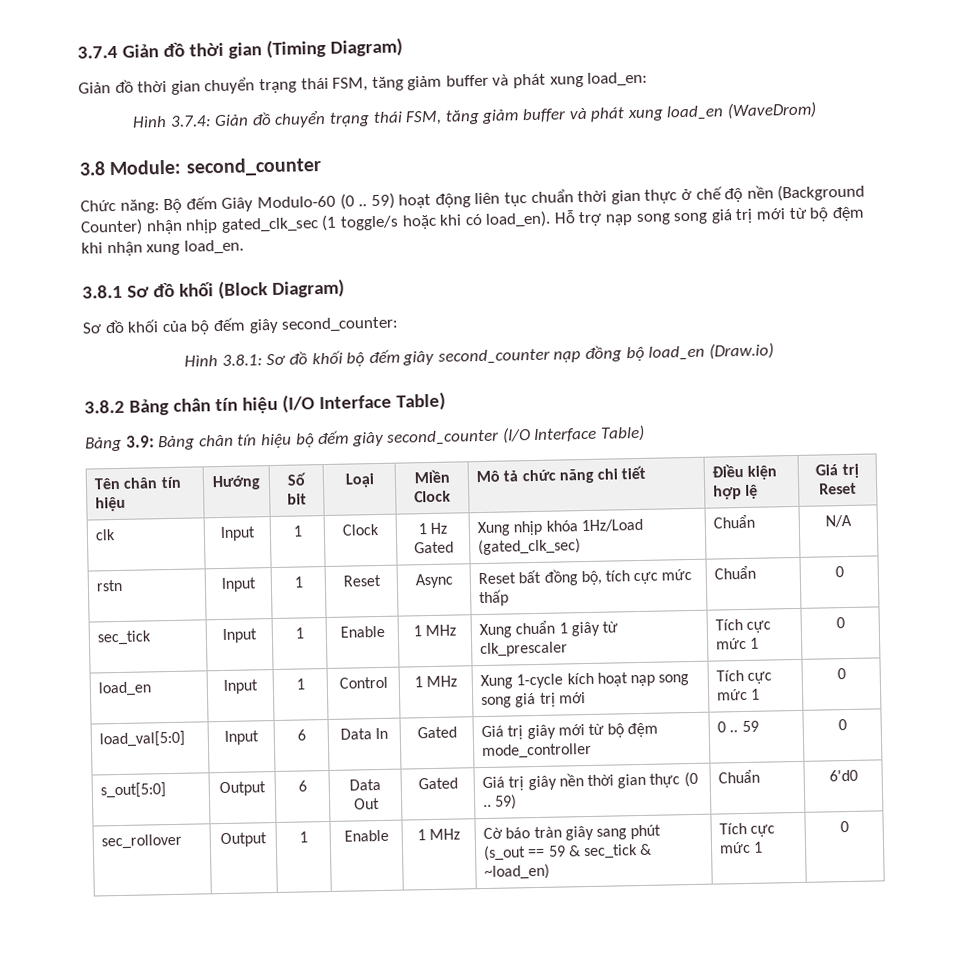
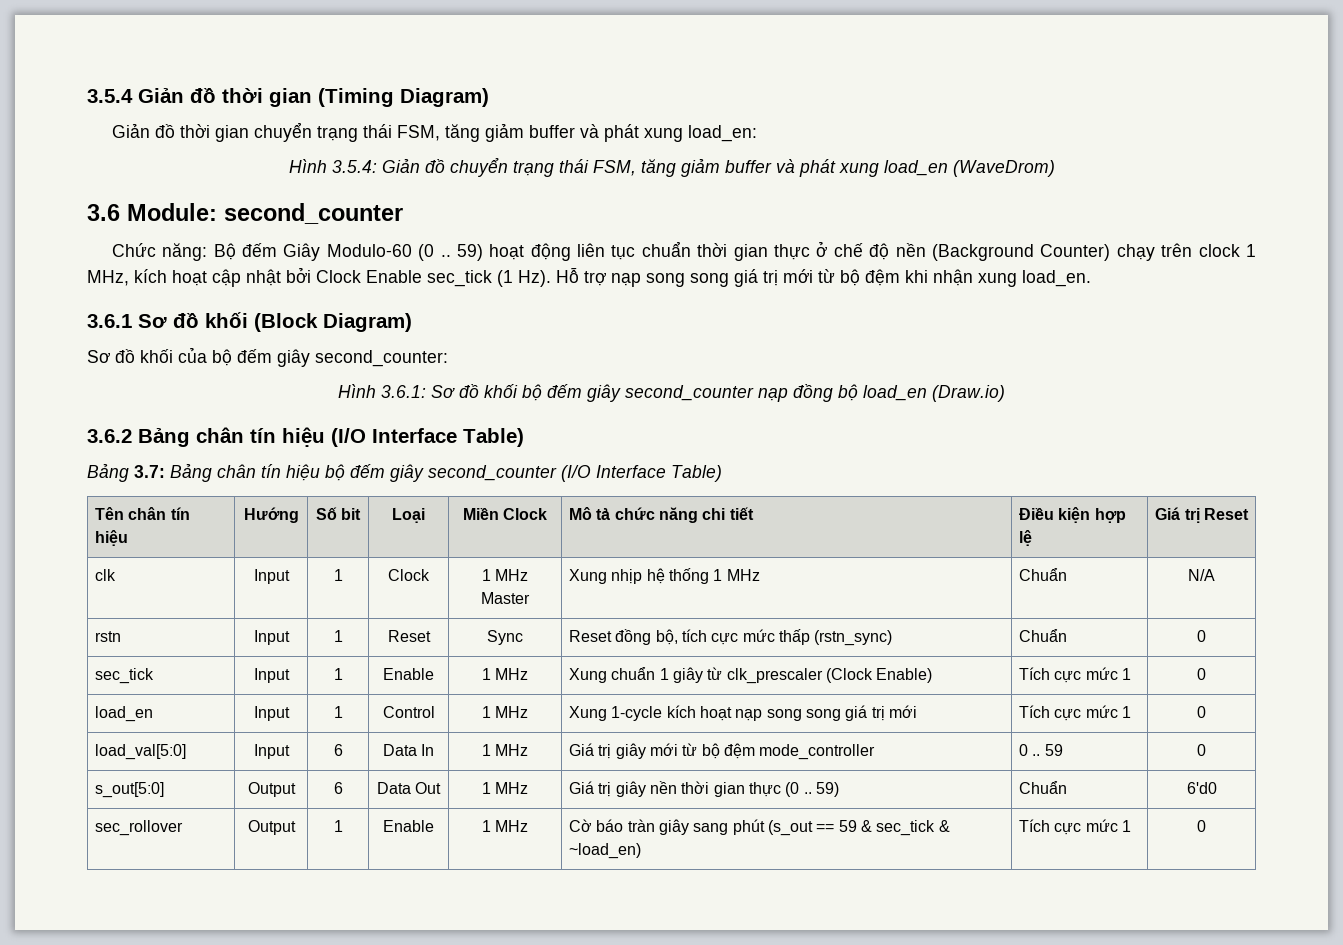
[77,45,118,59] 3.7.4 -> [87,89,133,103] 3.5.4
[169,115,212,127] 3.7.4: -> [331,160,377,173] 3.5.4:
[79,161,106,176] 3.8 -> [87,204,120,221] 3.6
[145,210,552,235] nhận nhịp gated_clk_sec (1 toggle/s hoặc khi có load_en). -> [1116,243,1256,261] [87,267,551,287] chạy trên clock 1 MHz, kích hoạt cập nhật bởi Clock Enable sec_tick (1 Hz).
[82,284,123,299] 3.8.1 -> [87,314,132,328] 3.6.1
[221,354,263,366] 3.8.1: -> [381,385,426,398] 3.6.1:
[84,399,125,414] 3.8.2 -> [87,429,132,443] 3.6.2
[125,435,155,448] 3.9: -> [134,465,165,478] 3.7:
[430,522,448,534] [413,541,454,554] Hz Gated -> [495,569,529,581] [481,592,530,604] MHz Master
[545,518,643,533] [478,538,582,556] khóa 1Hz/Load (gated_clk_sec) -> [646,568,760,584] hệ thống 1 MHz
[414,573,453,589] [478,569,542,585] Async | Reset bất -> [487,630,523,645] [569,630,613,642] Sync | Reset
(510, 598) none -> [814,630,893,646] (rstn_sync)
(569, 649) none -> [826,668,933,683] (Clock Enable)
[416,726,457,739] Gated -> [481,744,529,756] 1 MHz
[417,777,458,790] Gated -> [481,782,529,794] 1 MHz

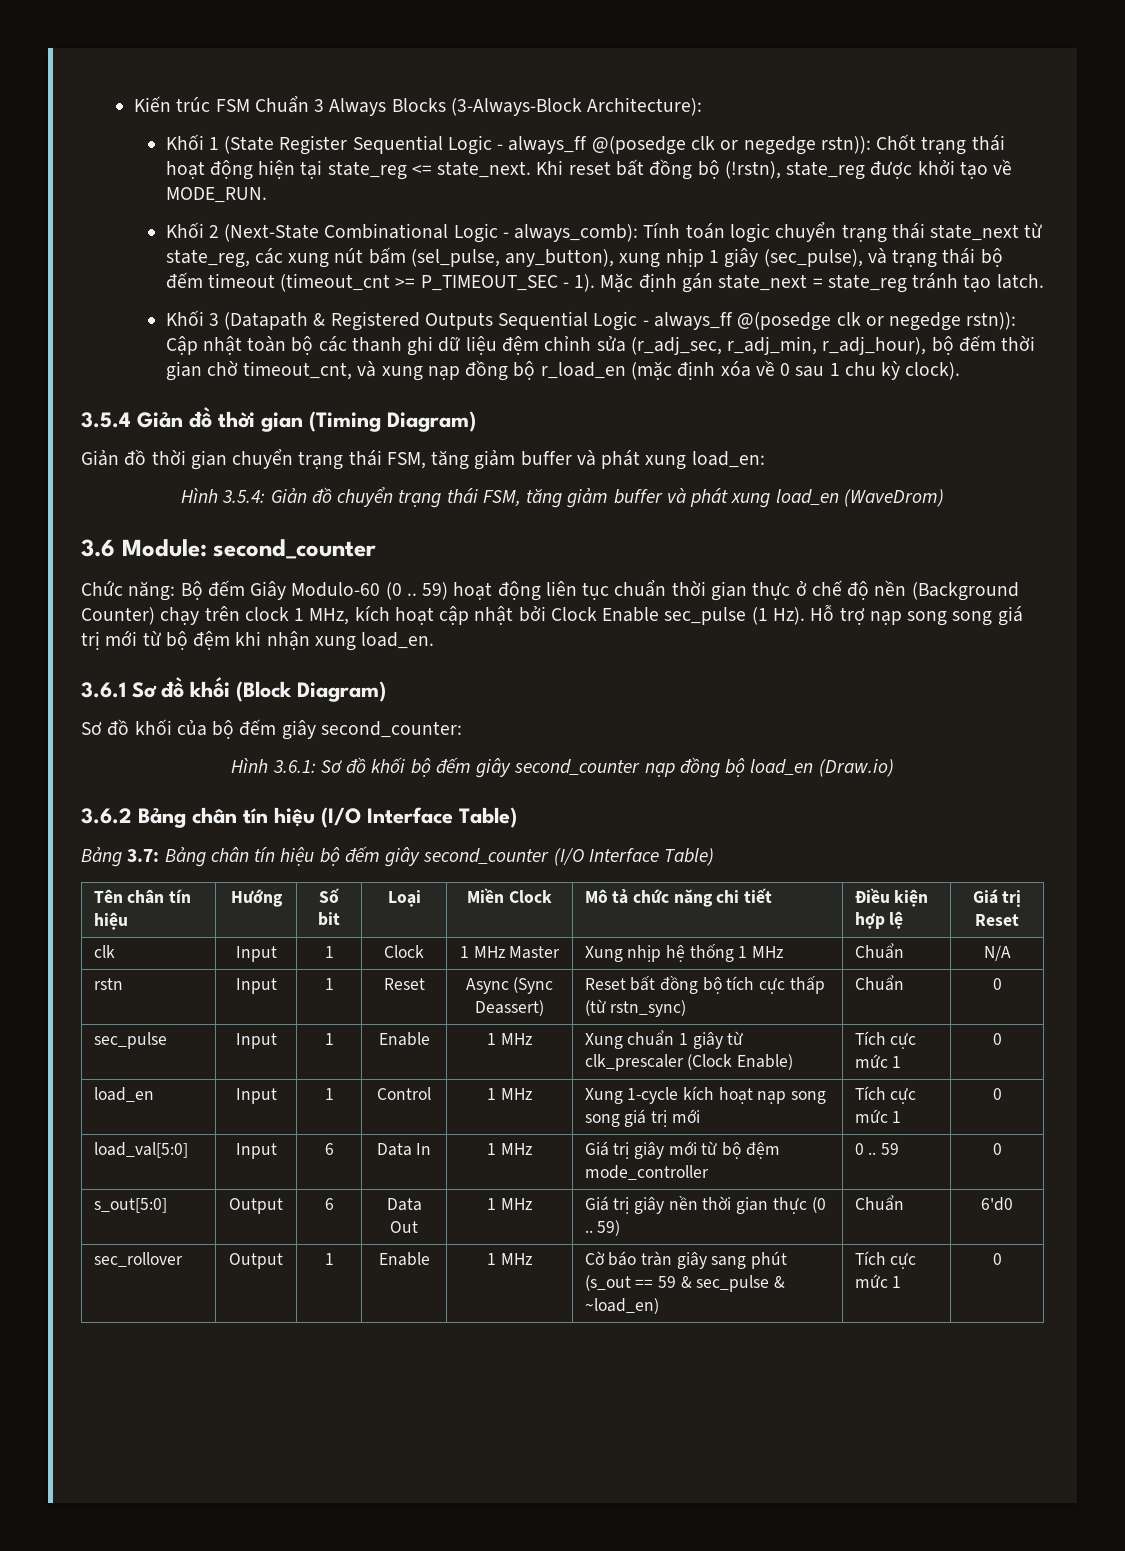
(87, 96) none -> [134,96,703,116] [165,134,1005,155] [165,159,1013,180] [165,187,267,203] [165,222,1043,243] [165,247,1003,268] [165,272,1044,293] [165,310,1017,331] [165,335,1036,356] [165,360,961,381] Kiến trúc FSM Chuẩn 3 Always Blocks (3-Always-Block Architecture): // Khối 1 (State Register Sequential Logic - always_ff @(posedge clk or negedge rstn)): Chốt trạng thái hoạt động hiện tại state_reg <= state_next. Khi reset bất đồng bộ (!rstn), state_reg được khởi tạo về MODE_RUN. // Khối 2 (Next-State Combinational Logic - always_comb): Tính toán logic chuyển trạng thái state_next từ state_reg, các xung nút bấm (sel_pulse, any_button), xung nhịp 1 giây (sec_pulse), và trạng thái bộ đếm timeout (timeout_cnt >= P_TIMEOUT_SEC - 1). Mặc định gán state_next = state_reg tránh tạo latch. // Khối 3 (Datapath & Registered Outputs Sequential Logic - always_ff @(posedge clk or negedge rstn)): Cập nhật toàn bộ các thanh ghi dữ liệu đệm chỉnh sửa (r_adj_sec, r_adj_min, r_adj_hour), bộ đếm thời gian chờ timeout_cnt, và xung nạp đồng bộ r_load_en (mặc định xóa về 0 sau 1 chu kỳ clock). //
[427,270,492,287] sec_tick -> [664,607,747,625] sec_pulse
[487,630,523,645] [569,629,893,646] Sync | Reset đồng bộ, tích cực mức thấp (rstn_sync) -> [465,977,554,994] [475,1000,544,1016] [584,976,825,994] [584,999,687,1017] Async (Sync Deassert) | Reset bất đồng bộ tích cực thấp (từ rstn_sync)
[95,668,155,684] sec_tick -> [93,1032,167,1049] sec_pulse
[876,820,936,836] sec_tick -> [696,1275,770,1292] sec_pulse

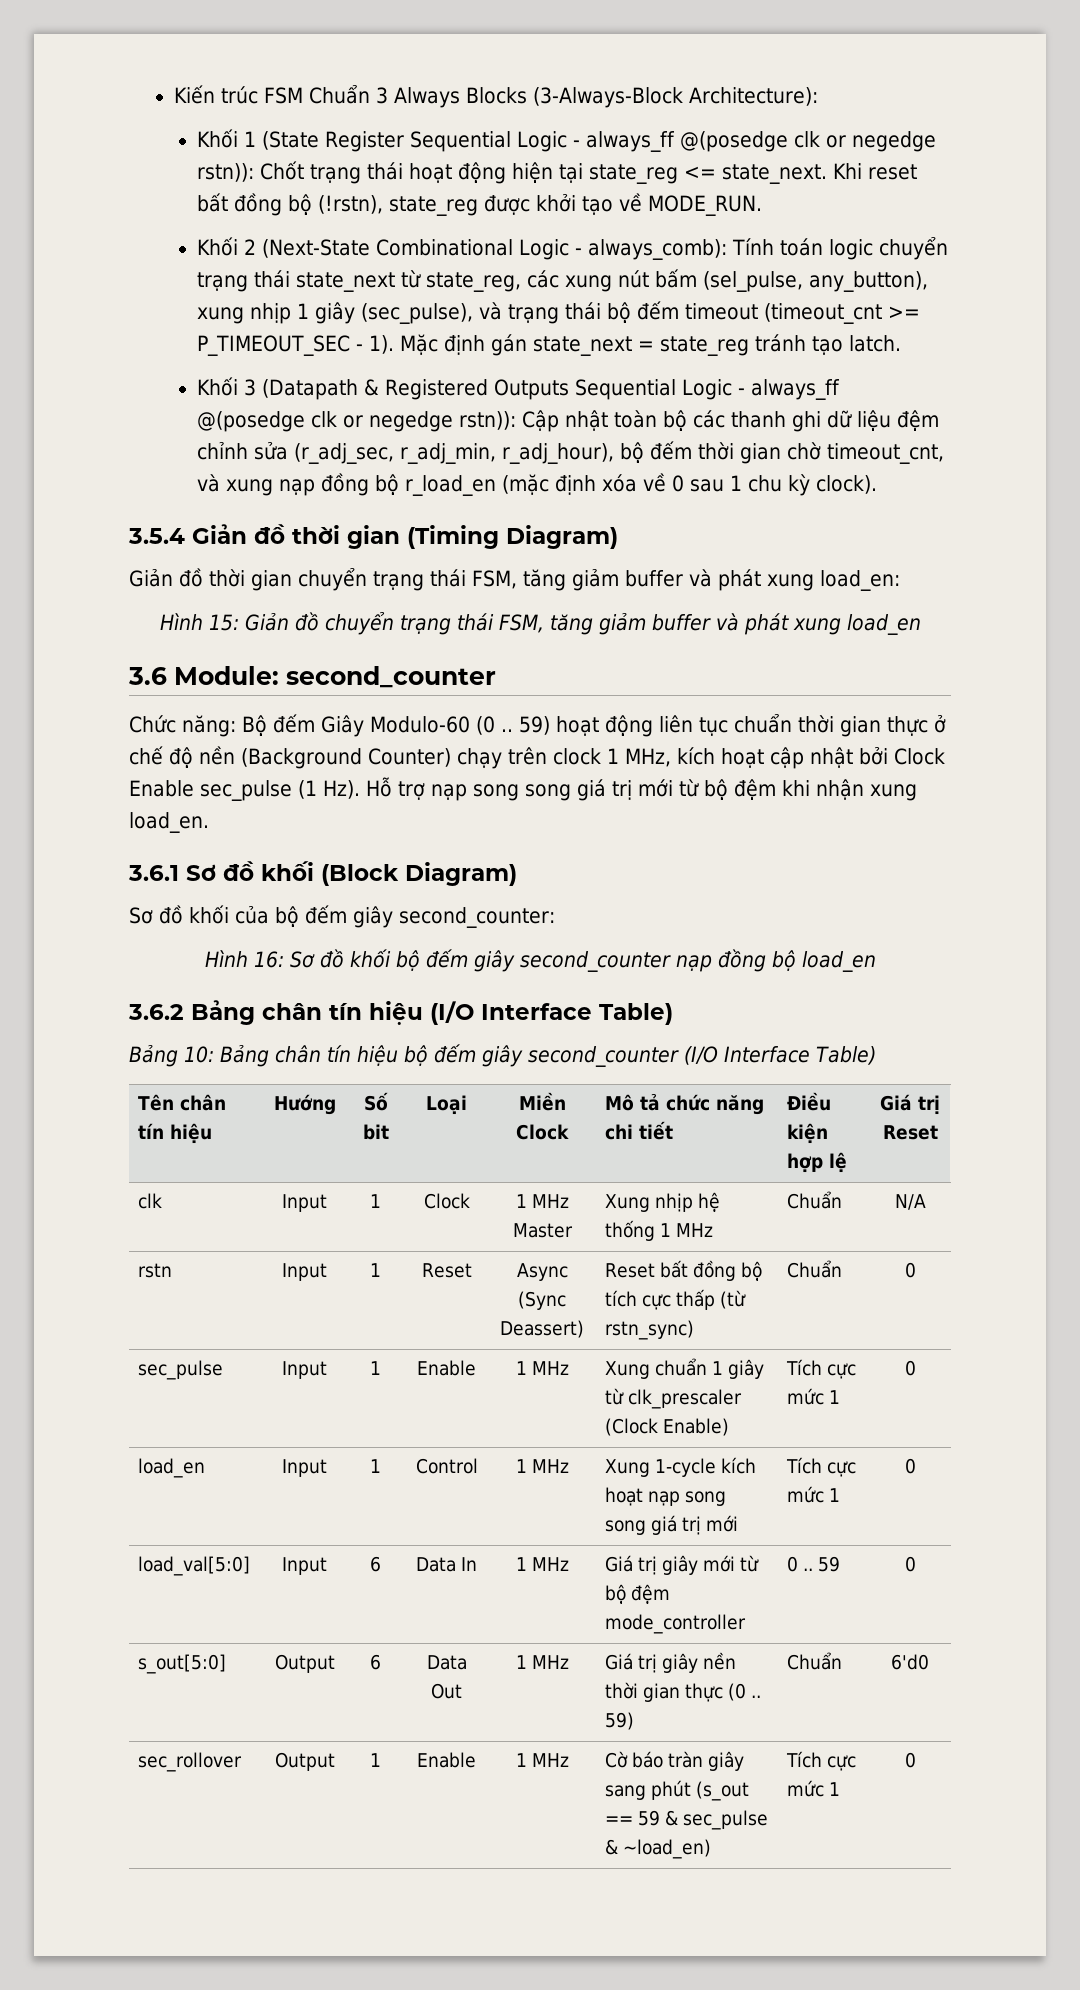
[222,490,266,503] 3.5.4: -> [208,614,239,631] 15:
[843,489,944,507] (WaveDrom) -> (921, 624) none
[272,760,316,773] 3.6.1: -> [253,951,284,968] 16:
[818,759,894,777] (Draw.io) -> (876, 961) none
[127,849,160,862] 3.7: -> [184,1046,214,1063] 10:

